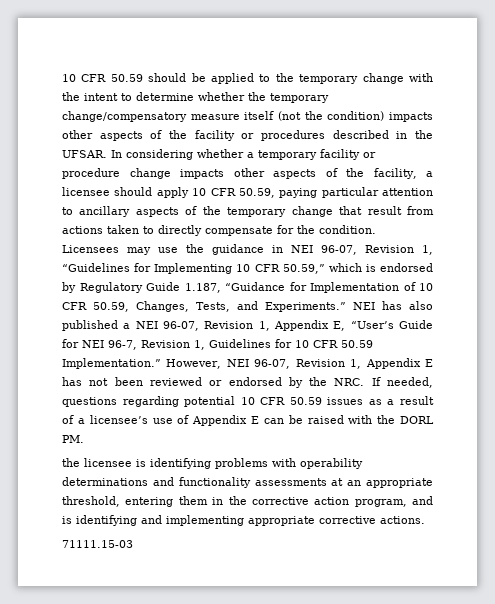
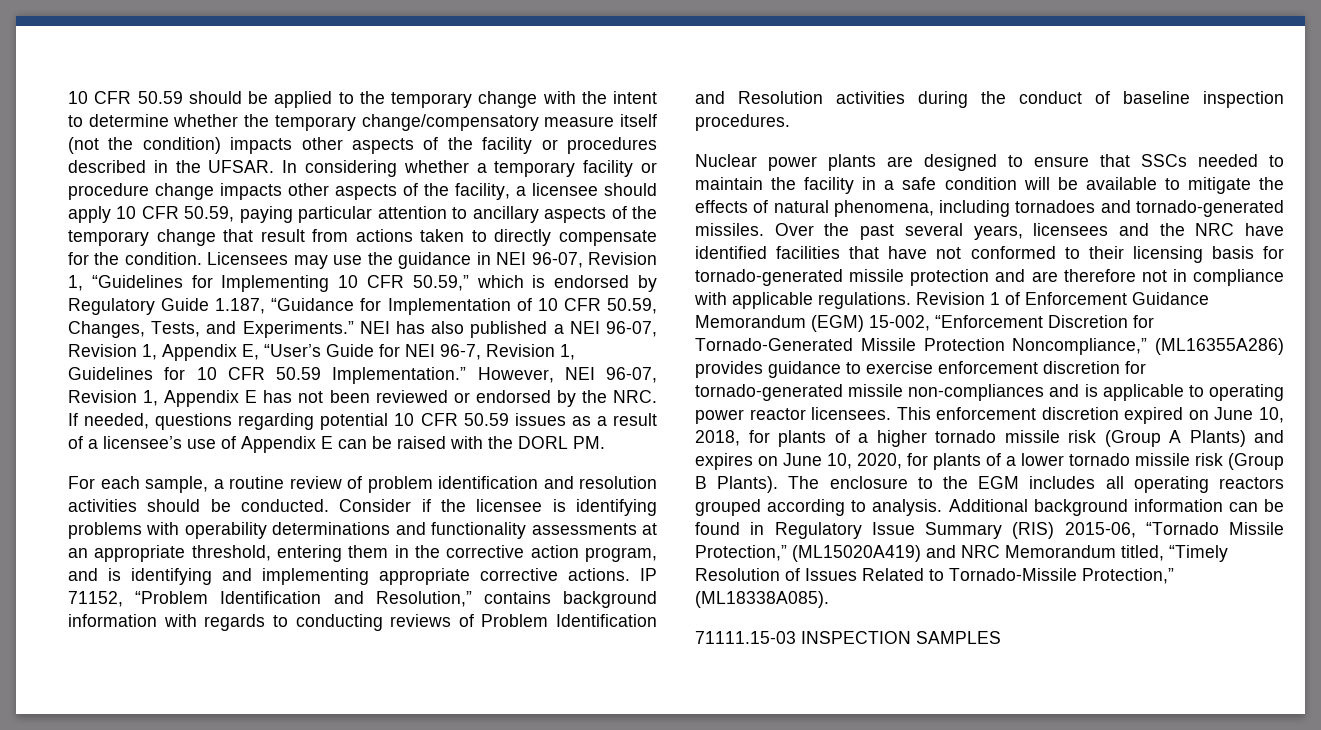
(84, 439) none -> [68,476,657,493] [68,499,431,512] For each sample, a routine review of problem identification and resolution activities should be conducted. Consider if
(425, 520) none -> [640,568,657,581] [68,591,657,608] [68,614,657,631] [695,91,1284,108] [695,114,790,131] [695,154,1284,171] [695,177,1284,194] [695,200,1284,217] [695,223,1284,240] [695,246,1284,263] [695,269,1284,286] [694,292,1209,309] [695,315,1154,332] [695,338,1284,355] [695,361,1146,378] [695,384,1284,401] [695,407,1284,424] [695,430,1284,447] [695,453,1284,470] [695,476,1284,493] [695,499,1284,516] [695,522,1284,539] [695,545,1228,562] [695,568,1174,584] [695,591,829,608] IP 71152, “Problem Identification and Resolution,” contains background information with regards to conducting reviews of Problem Identification and Resolution activities during the conduct of baseline inspection procedures. // Nuclear power plants are designed to ensure that SSCs needed to maintain the facility in a safe condition will be available to mitigate the effects of natural phenomena, including tornadoes and tornado-generated missiles. Over the past several years, licensees and the NRC have identified facilities that have not conformed to their licensing basis for tornado-generated missile protection and are therefore not in compliance with applicable regulations. Revision 1 of Enforcement Guidance Memorandum (EGM) 15-002, “Enforcement Discretion for Tornado-Generated Missile Protection Noncompliance,” (ML16355A286) provides guidance to exercise enforcement discretion for tornado-generated missile non-compliances and is applicable to operating power reactor licensees. This enforcement discretion expired on June 10, 2018, for plants of a higher tornado missile risk (Group A Plants) and expires on June 10, 2020, for plants of a lower tornado missile risk (Group B Plants). The enclosure to the EGM includes all operating reactors grouped according to analysis. Additional background information can be found in Regulatory Issue Summary (RIS) 2015-06, “Tornado Missile Protection,” (ML15020A419) and NRC Memorandum titled, “Timely Resolution of Issues Related to Tornado-Missile Protection,” (ML18338A085).
(133, 544) none -> [801,631,1001,644] INSPECTION SAMPLES

